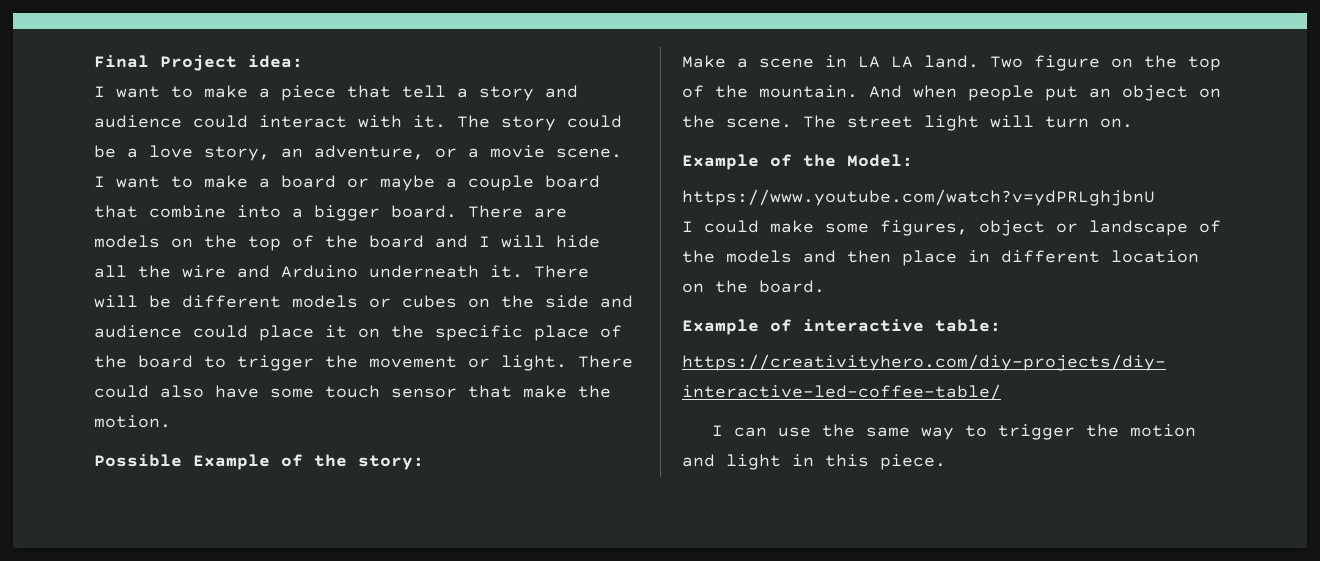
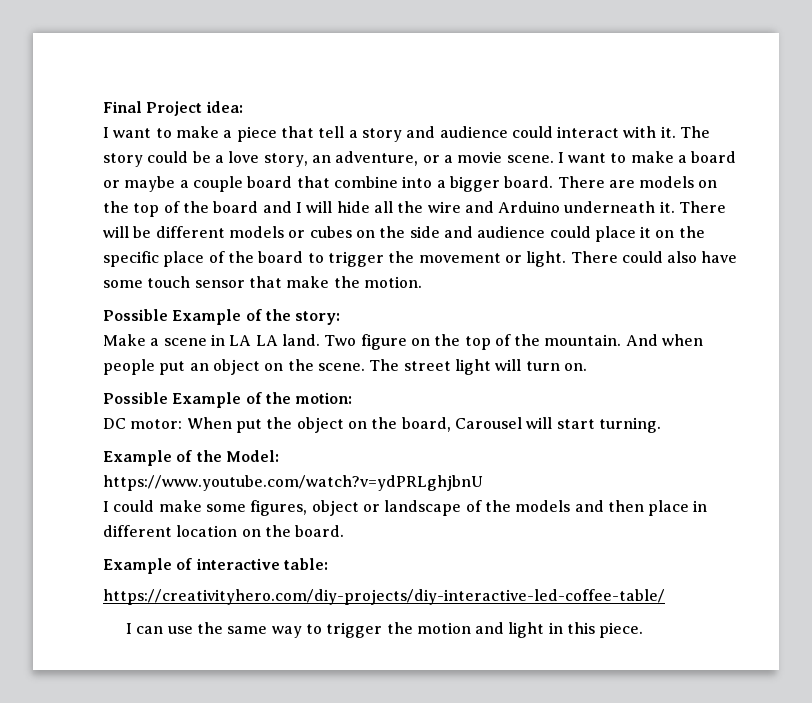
(1133, 123) none -> [103,392,353,408] [103,417,661,433] // Possible Example of the motion: // DC motor: When put the object on the board, Carousel will start turning.

